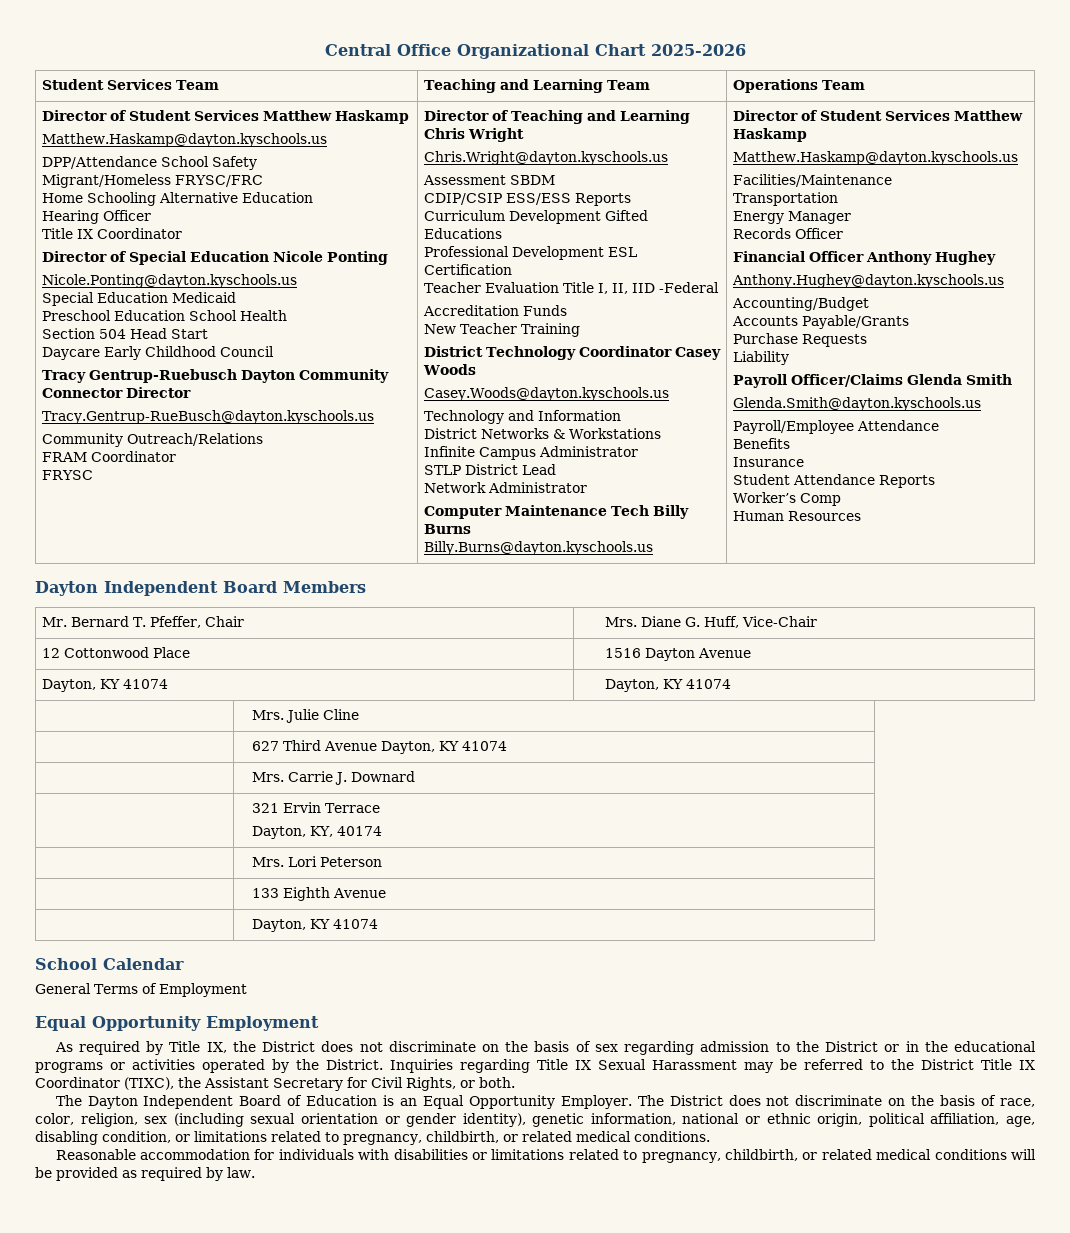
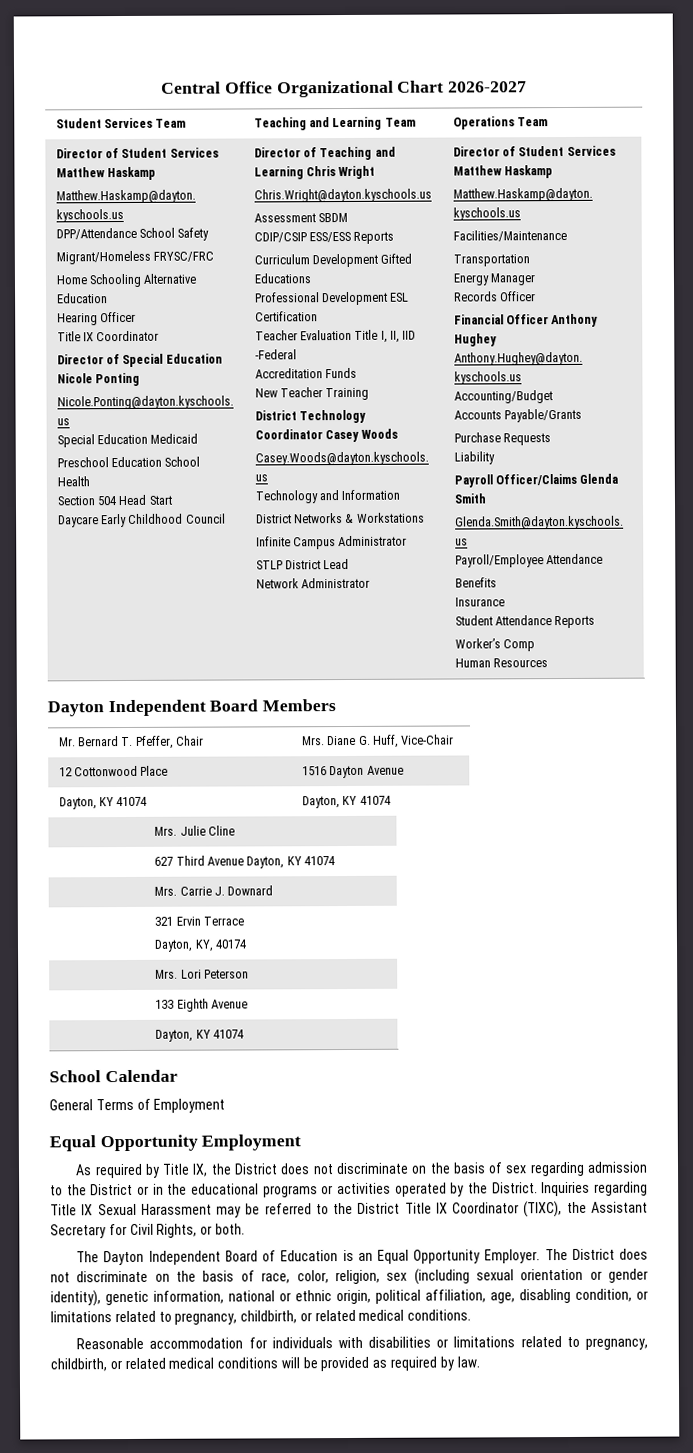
[650,44,746,56] 2025-2026 -> [447,81,527,93] 2026-2027
[41,369,389,383] [41,387,191,398] [41,410,374,424] [41,433,263,447] [41,451,176,462] [41,470,93,480] // Tracy Gentrup-Ruebusch Dayton Community Connector Director // Tracy.Gentrup-RueBusch@dayton.kyschools.us // Community Outreach/Relations // FRAM Coordinator // FRYSC -> (226, 518) none
[423,505,689,519] [423,524,471,534] [423,541,653,555] // Computer Maintenance Tech Billy Burns // Billy.Burns@dayton.kyschools.us -> (370, 583) none

